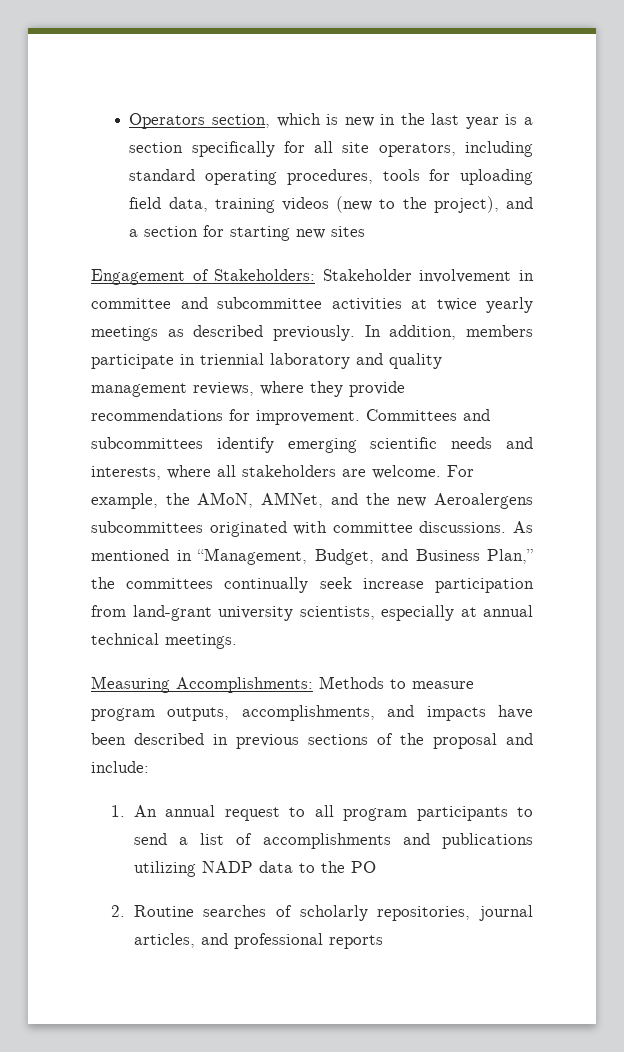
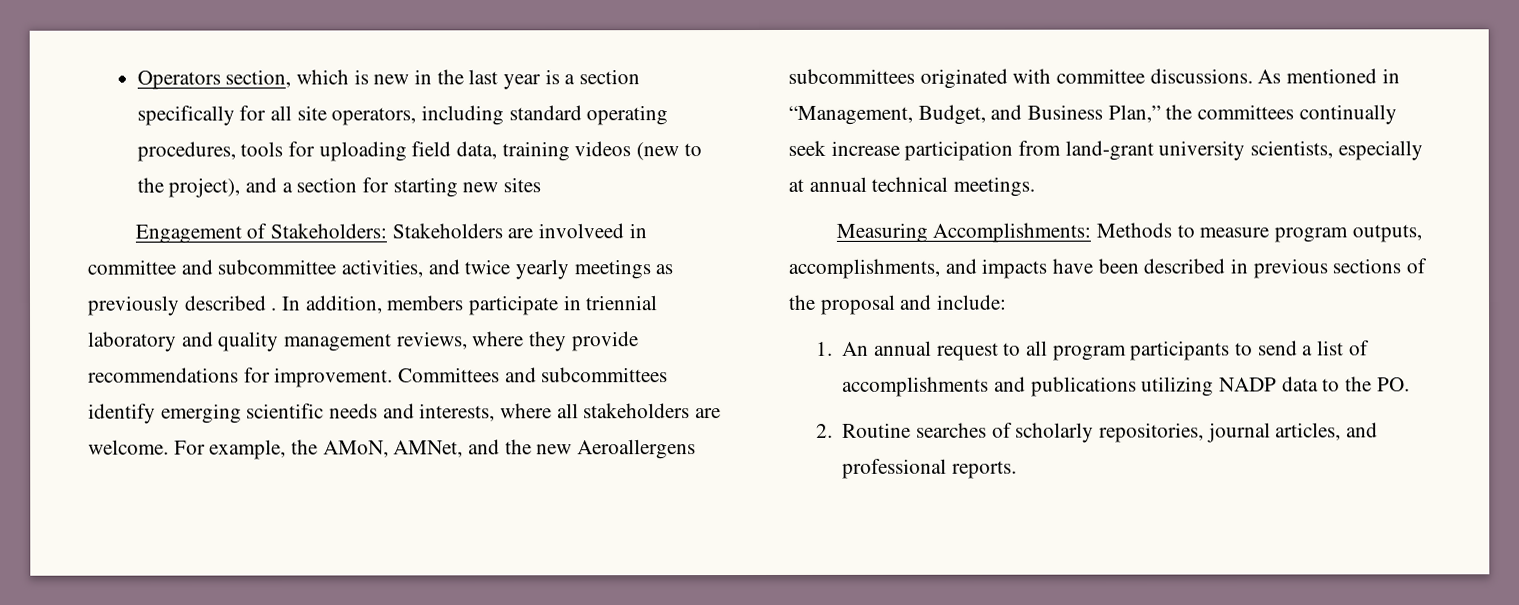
[322,269,512,283] Stakeholder involvement -> [391,223,625,239] Stakeholders are involveed
[331,298,427,311] activities at -> [341,259,460,278] activities, and
[193,325,355,341] described previously. -> [87,295,278,316] previously described .
[434,493,533,509] Aeroalergens -> [577,439,697,460] Aeroallergens
[350,861,376,873] PO -> [1376,377,1410,392] PO.
[328,935,383,949] reports -> [951,460,1017,479] reports.

